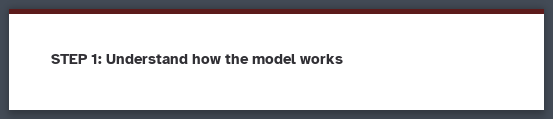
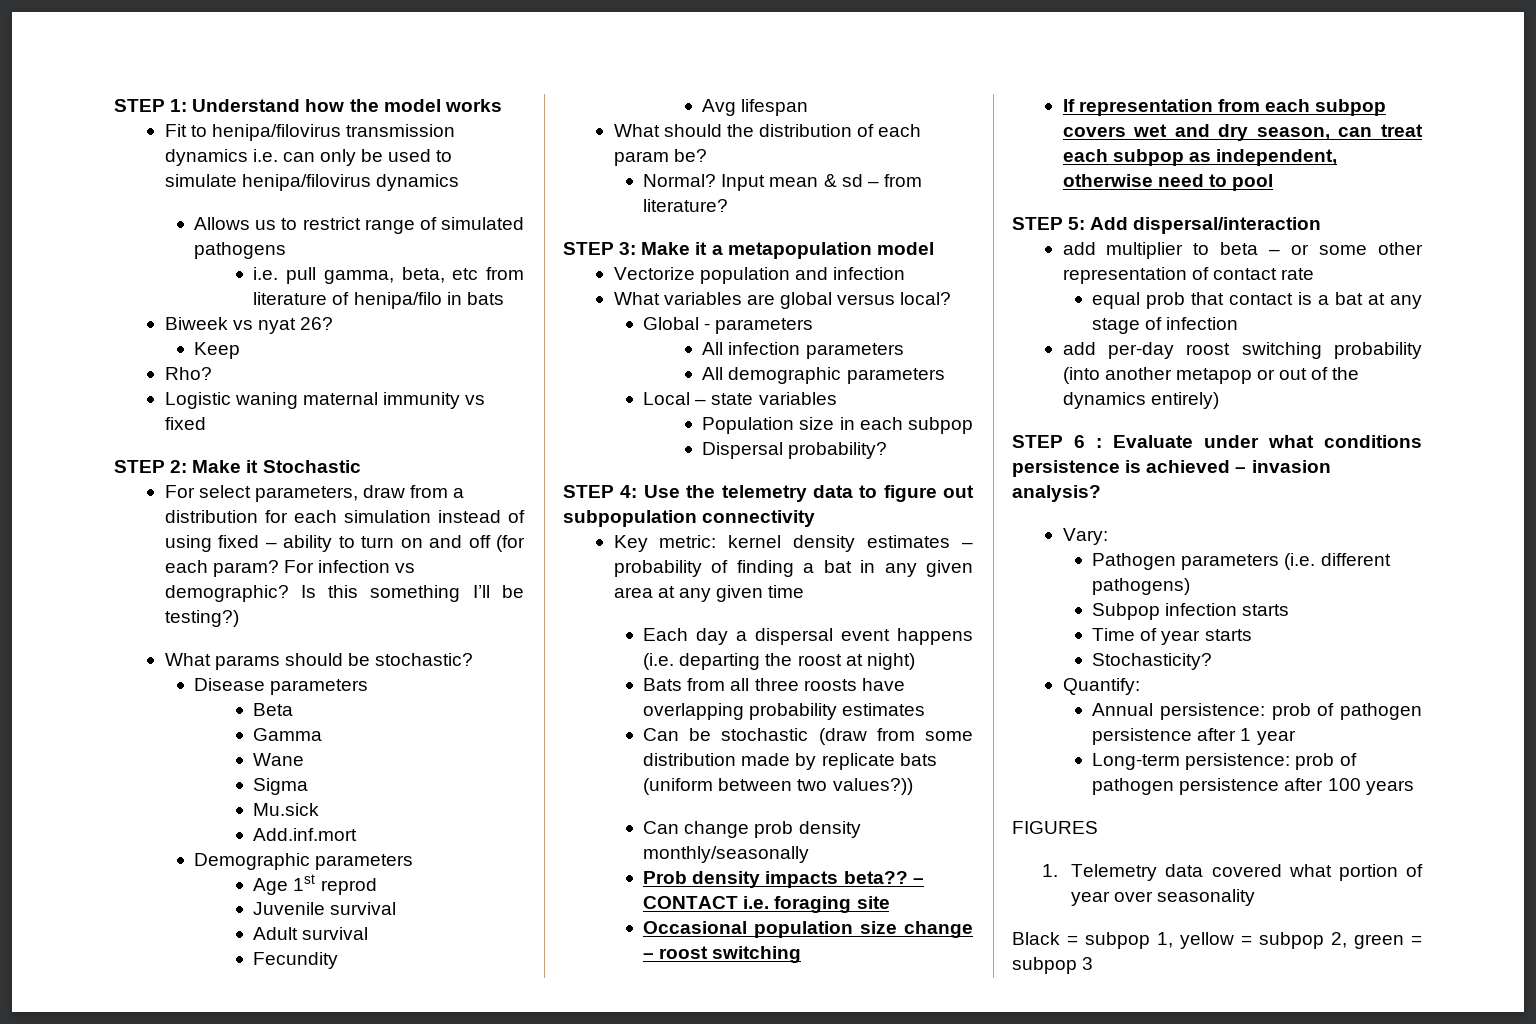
(343, 59) none -> [164,124,455,141] [164,149,453,166] [164,174,459,191] [194,217,524,234] [194,242,287,259] [253,267,525,284] [253,292,504,309] [164,317,333,334] [194,342,241,359] [164,367,212,380] [164,392,486,409] [164,417,206,430] [114,460,361,473] [164,485,465,502] [164,510,525,523] [164,535,526,552] [164,560,416,577] [164,585,524,602] [164,610,239,627] [164,653,474,670] [194,678,369,695] [253,703,294,716] [253,728,323,741] [253,753,305,766] [253,778,309,795] [253,803,320,816] [253,828,358,841] [194,853,414,870] [253,874,377,895] [253,902,397,915] [253,927,369,940] [253,952,339,969] [702,99,809,116] [613,124,922,137] [613,149,707,166] [643,174,922,191] [643,199,729,212] [563,242,934,259] [613,267,905,284] [613,292,952,309] [643,317,814,334] [702,342,904,359] [702,367,945,384] [643,392,837,405] [702,417,973,434] [702,442,888,459] [563,485,974,502] [563,510,816,527] [613,535,973,552] [613,560,973,577] [613,585,805,602] [643,628,973,645] [643,653,915,670] [643,678,905,691] [643,703,926,720] [643,728,973,745] [643,753,937,770] [643,778,913,795] [643,821,861,838] [643,846,810,863] [643,871,924,888] [643,896,890,913] [643,921,973,938] [643,946,802,963] [1062,99,1387,116] [1062,124,1423,141] [1062,149,1337,166] [1062,174,1273,191] [1012,217,1322,234] [1062,242,1423,259] [1062,267,1314,284] [1092,292,1422,309] [1092,317,1239,334] [1062,342,1422,359] [1062,367,1360,384] [1062,392,1219,409] [1012,435,1422,448] [1012,460,1331,477] [1012,485,1101,502] [1062,528,1108,545] [1092,553,1391,570] [1092,578,1191,595] [1092,603,1290,620] [1092,628,1252,645] [1092,653,1213,670] [1062,678,1140,695] [1092,703,1422,720] [1092,728,1296,745] [1092,753,1357,770] [1092,778,1414,795] [1012,821,1098,834] [1041,864,1423,881] [1071,889,1256,906] [1012,932,1422,949] [1012,957,1094,974] // Fit to henipa/filovirus transmission dynamics i.e. can only be used to simulate henipa/filovirus dynamics // Allows us to restrict range of simulated pathogens // i.e. pull gamma, beta, etc from literature of henipa/filo in bats // Biweek vs nyat 26? // Keep // Rho? // Logistic waning maternal immunity vs fixed // STEP 2: Make it Stochastic // For select parameters, draw from a distribution for each simulation instead of using fixed – ability to turn on and off (for each param? For infection vs demographic? Is this something I’ll be testing?) // What params should be stochastic? // Disease parameters // Beta // Gamma // Wane // Sigma // Mu.sick // Add.inf.mort // Demographic parameters // Age 1st reprod // Juvenile survival // Adult survival // Fecundity // Avg lifespan // What should the distribution of each param be? // Normal? Input mean & sd – from literature? // STEP 3: Make it a metapopulation model // Vectorize population and infection // What variables are global versus local? // Global - parameters // All infection parameters // All demographic parameters // Local – state variables // Population size in each subpop // Dispersal probability? // STEP 4: Use the telemetry data to figure out subpopulation connectivity // Key metric: kernel density estimates – probability of finding a bat in any given area at any given time // Each day a dispersal event happens (i.e. departing the roost at night) // Bats from all three roosts have overlapping probability estimates // Can be stochastic (draw from some distribution made by replicate bats (uniform between two values?)) // Can change prob density monthly/seasonally // Prob density impacts beta?? – CONTACT i.e. foraging site // Occasional population size change – roost switching // If representation from each subpop covers wet and dry season, can treat each subpop as independent, otherwise need to pool // STEP 5: Add dispersal/interaction // add multiplier to beta – or some other representation of contact rate // equal prob that contact is a bat at any stage of infection // add per-day roost switching probability (into another metapop or out of the dynamics entirely) // STEP 6 : Evaluate under what conditions persistence is achieved – invasion analysis? // Vary: // Pathogen parameters (i.e. different pathogens) // Subpop infection starts // Time of year starts // Stochasticity? // Quantify: // Annual persistence: prob of pathogen persistence after 1 year // Long-term persistence: prob of pathogen persistence after 100 years // FIGURES // 1. Telemetry data covered what portion of year over seasonality // Black = subpop 1, yellow = subpop 2, green = subpop 3

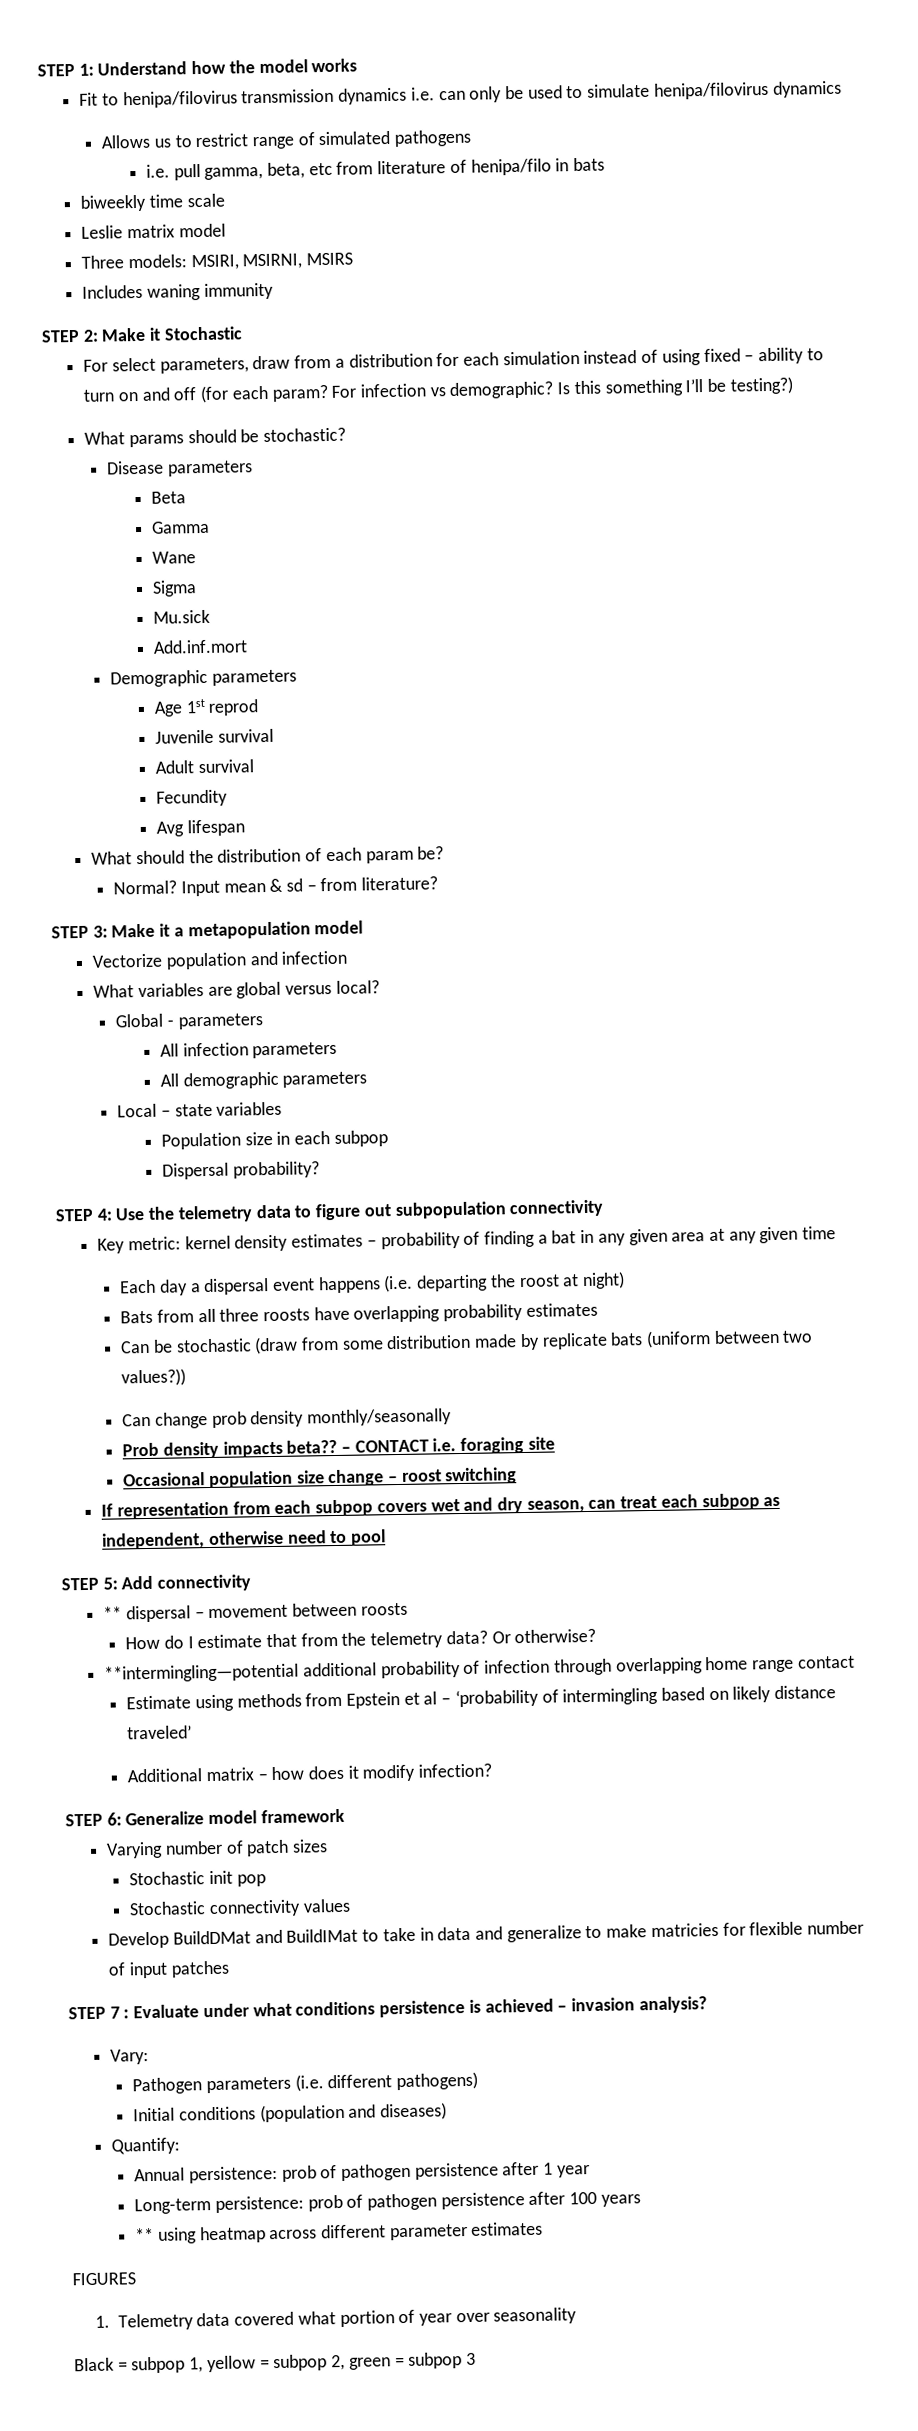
[164,317,333,334] [194,342,241,359] [164,367,212,380] [164,392,378,409] Biweek vs nyat 26? // Keep // Rho? // Logistic waning maternal -> [80,193,225,212] [81,223,226,239] [81,252,354,271] [82,283,201,301] biweekly time scale // Leslie matrix model // Three models: MSIRI, MSIRNI, MSIRS // Includes waning
[465,395,486,405] [164,417,206,430] vs fixed -> (274, 291) none
[1133,217,1322,234] [1062,242,1423,259] [1062,267,1314,284] [1092,292,1422,309] [1092,317,1239,334] [1062,342,1422,359] [1062,367,1360,384] [1062,392,1219,409] [1012,435,1085,448] dispersal/interaction // add multiplier to beta – or some other representation of contact rate // equal prob that contact is a bat at any stage of infection // add per-day roost switching probability (into another metapop or out of the dynamics entirely) // STEP 6 -> [157,1574,252,1592] [103,1602,408,1623] [125,1628,597,1650] [104,1655,855,1683] [126,1685,837,1712] [127,1725,193,1740] [127,1763,493,1783] [65,1808,345,1827] [106,1839,329,1859] [129,1870,266,1887] [129,1898,351,1918] [108,1920,865,1949] [108,1960,230,1979] [68,2006,120,2020] connectivity // ** dispersal – movement between roosts // How do I estimate that from the telemetry data? Or otherwise? // **intermingling—potential additional probability of infection through overlapping home range contact // Estimate using methods from Epstein et al – ‘probability of intermingling based on likely distance traveled’ // Additional matrix – how does it modify infection? // STEP 6: Generalize model framework // Varying number of patch sizes // Stochastic init pop // Stochastic connectivity values // Develop BuildDMat and BuildIMat to take in data and generalize to make matricies for flexible number of input patches // STEP 7
[1092,603,1290,620] [1092,628,1252,645] [1092,653,1213,670] Subpop infection starts // Time of year starts // Stochasticity? -> [133,2102,447,2123] Initial conditions (population and diseases)
(1414, 787) none -> [135,2221,544,2244] // ** using heatmap across different parameter estimates

